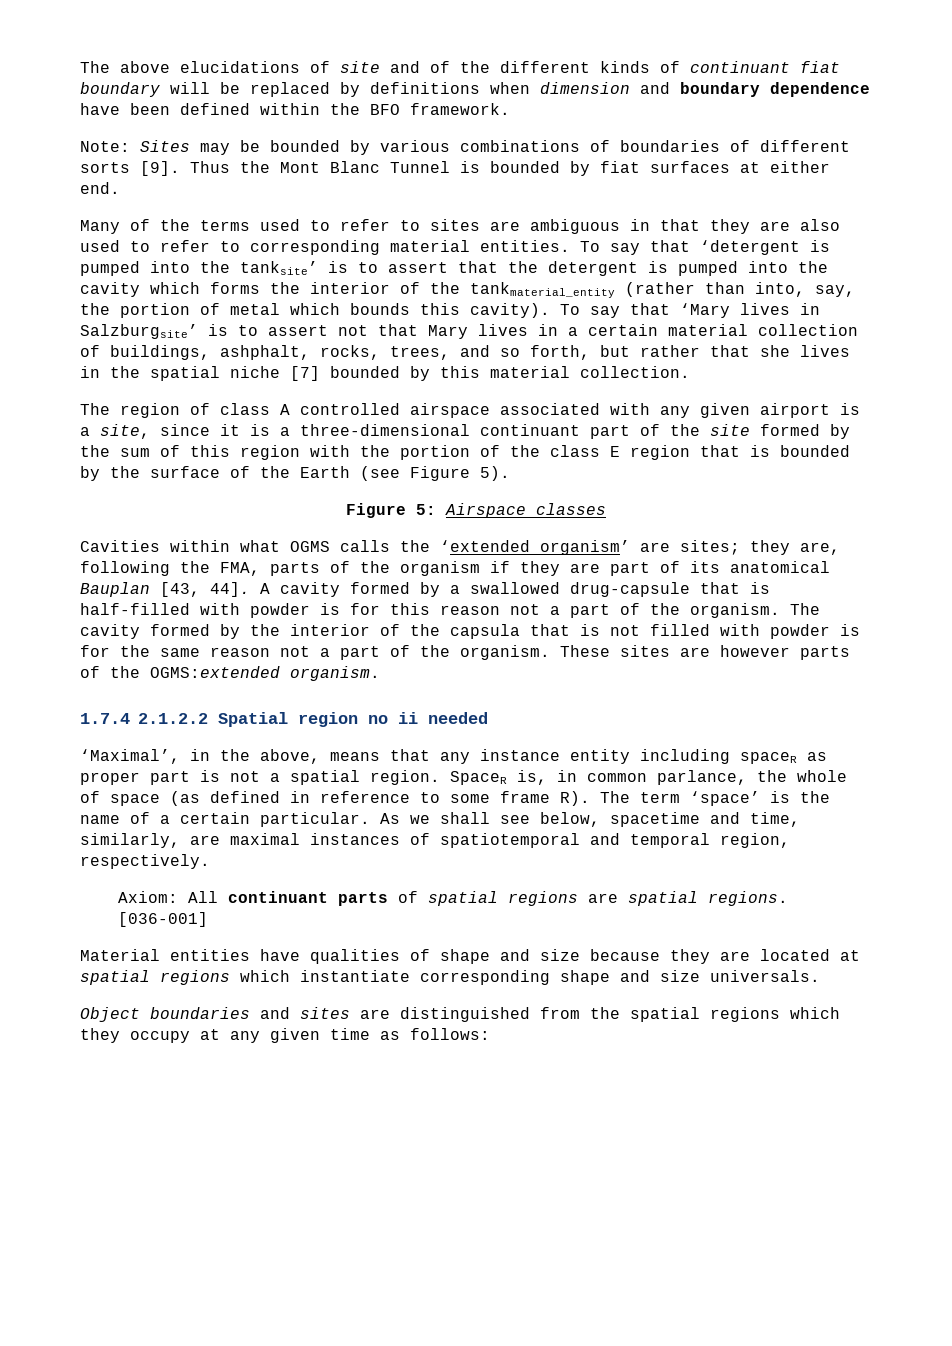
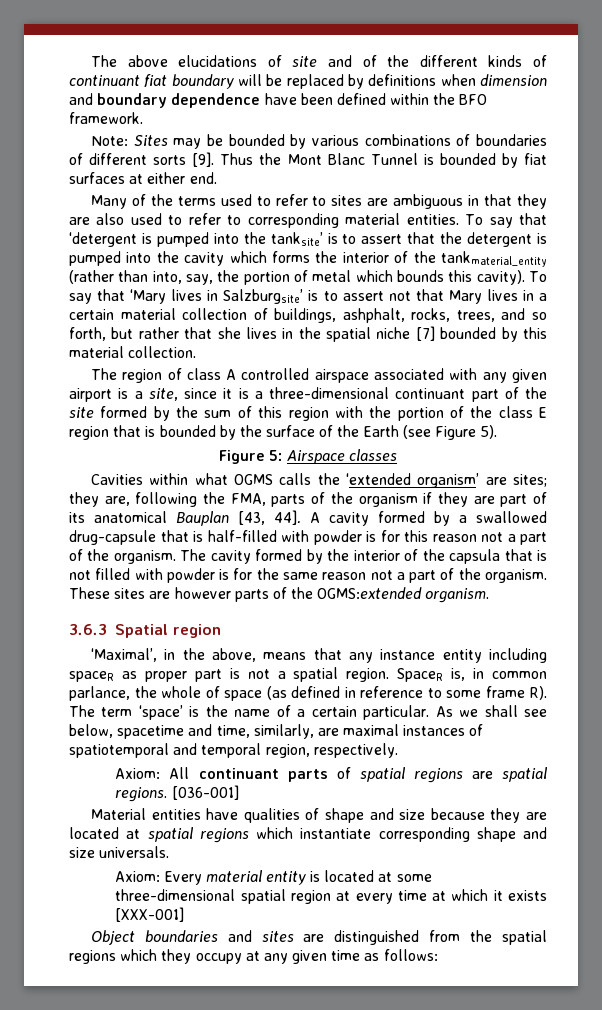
[80,713,208,724] 1.7.4 2.1.2.2 -> [69,624,107,635] 3.6.3
[368,712,488,724] no ii needed -> (221, 631) none
(820, 976) none -> [115,870,432,885] [115,889,547,904] [115,907,185,922] // Axiom: Every material entity is located at some three-dimensional spatial region at every time at which it exists [XXX-001]

